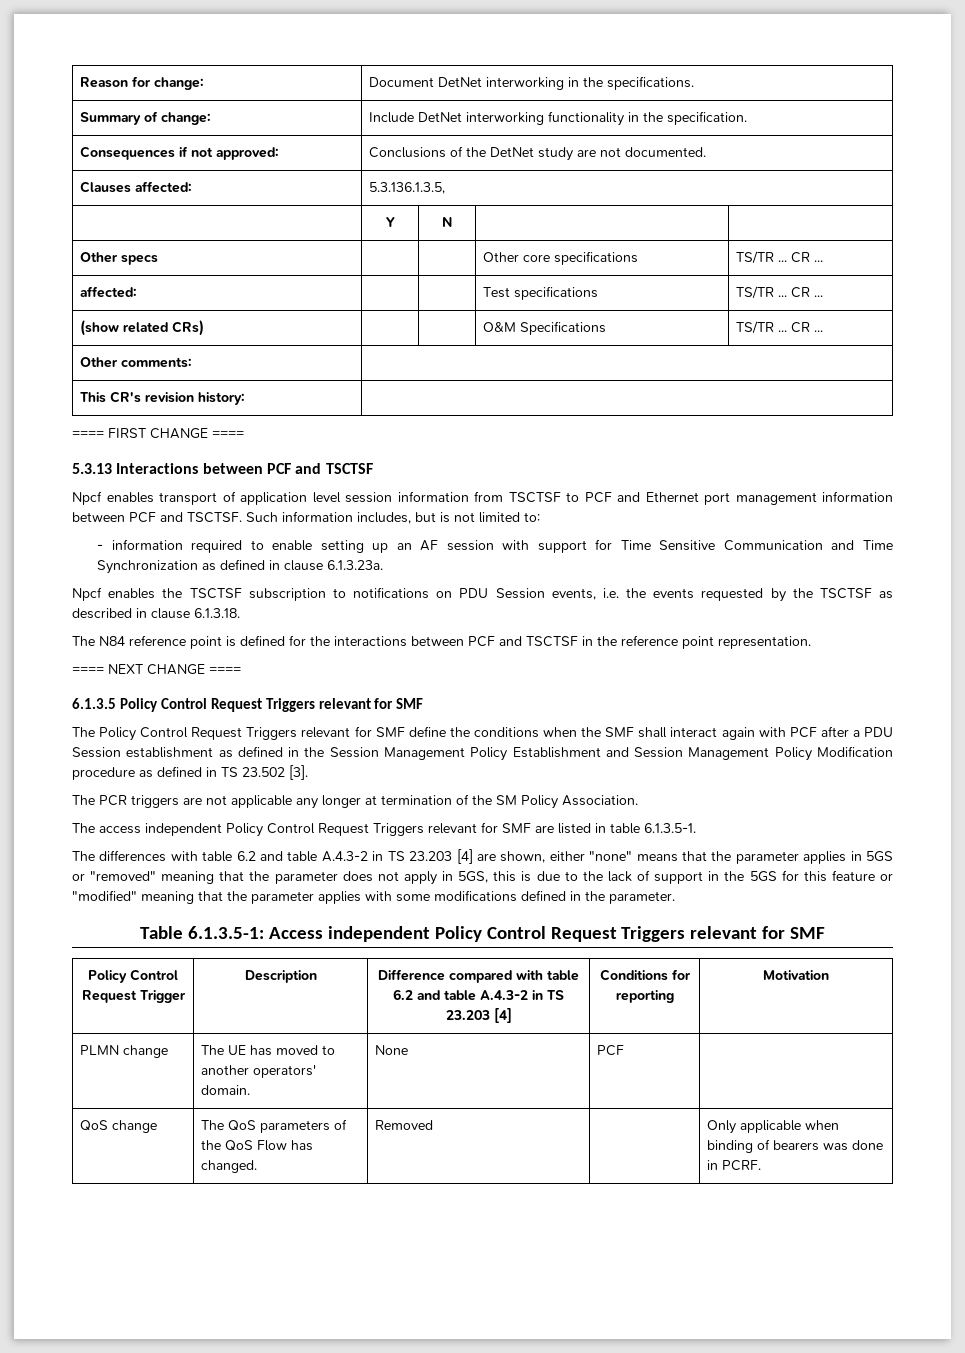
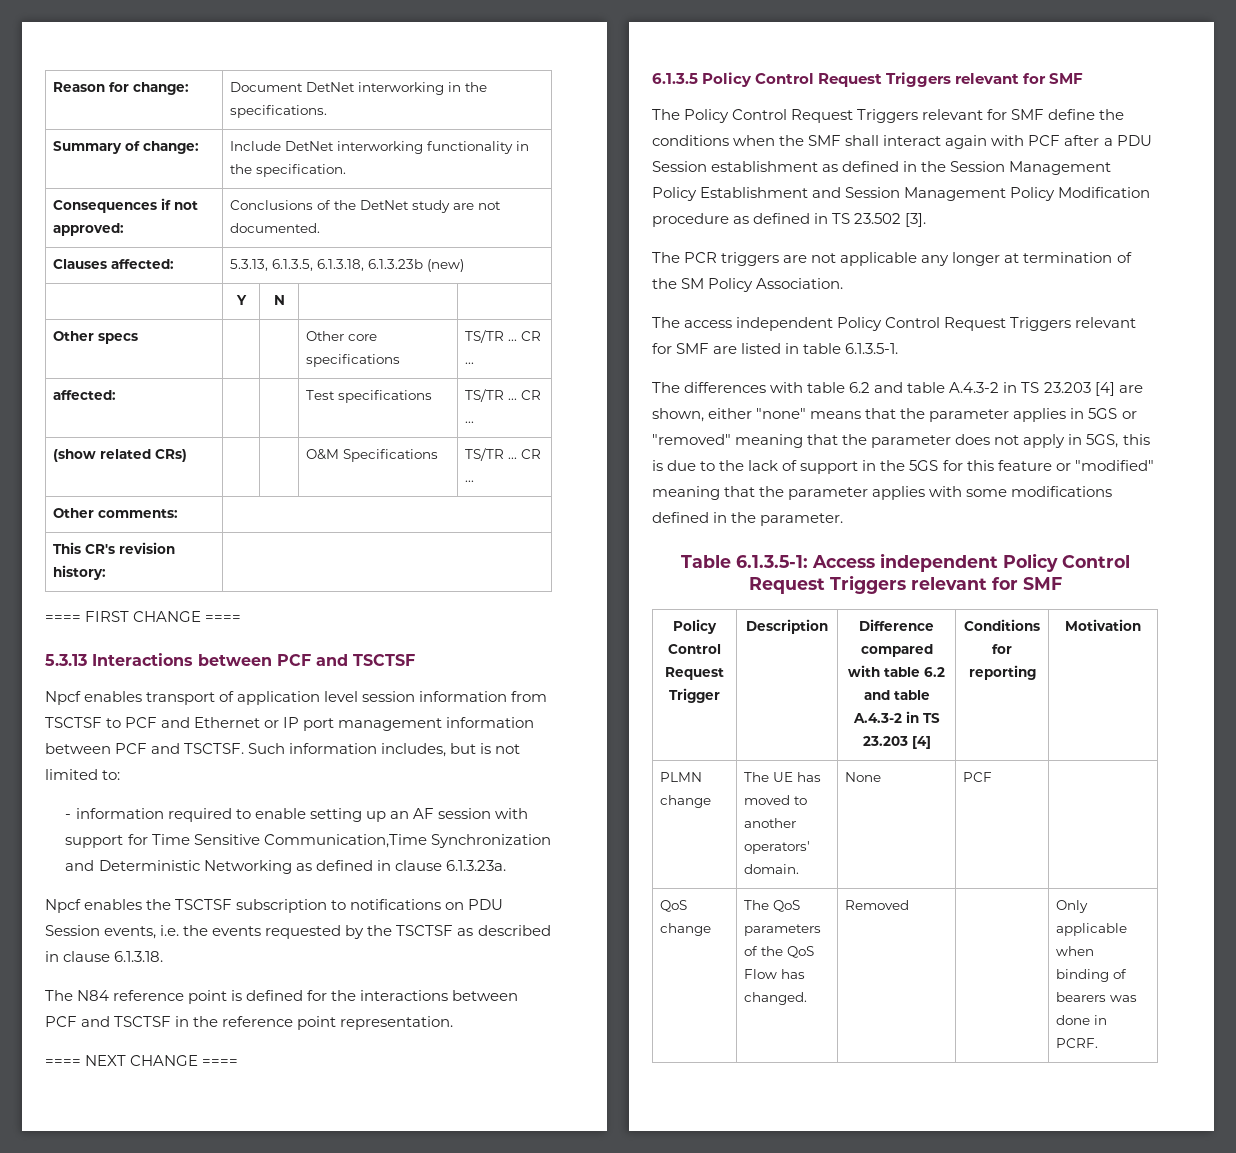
[368,182,445,194] 5.3.136.1.3.5, -> [230,259,465,272] 5.3.13, 6.1.3.5, 6.1.3.18, 6.1.3.23b (new)
(699, 497) none -> [264,717,300,728] or IP
[723,540,894,551] [97,560,199,574] Communication and Time Synchronization -> [263,834,551,848] [65,860,292,874] Communication,Time Synchronization and Deterministic Networking

